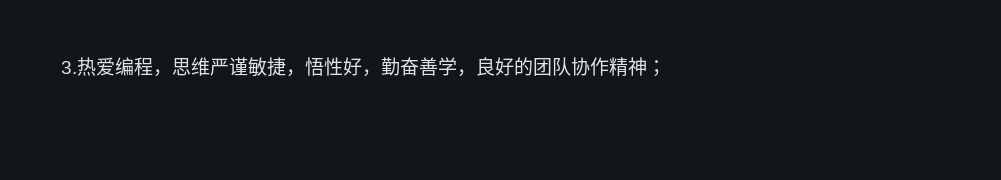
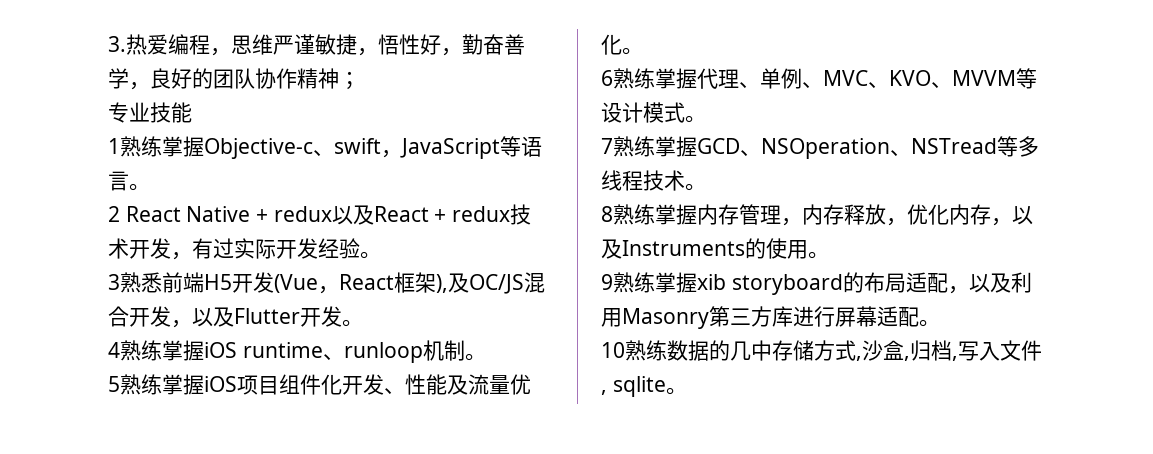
(666, 68) none -> [108,102,192,123] [108,136,542,159] [108,171,150,191] [108,204,532,225] [108,238,381,260] [108,272,545,294] [108,306,363,328] [108,340,486,363] [108,374,531,395] [601,34,643,55] [601,68,1037,89] [601,102,706,123] [601,136,1039,159] [601,170,706,191] [601,204,1033,226] [601,238,829,259] [601,272,1032,295] [601,306,940,329] [601,340,1042,361] [601,376,687,397] // 专业技能 // 1熟练掌握Objective-c、swift，JavaScript等语言。 // 2 React Native + redux以及React + redux技术开发，有过实际开发经验。 // 3熟悉前端H5开发(Vue，React框架),及OC/JS混合开发，以及Flutter开发。 // 4熟练掌握iOS runtime、runloop机制。 // 5熟练掌握iOS项目组件化开发、性能及流量优化。 // 6熟练掌握代理、单例、MVC、KVO、MVVM等设计模式。 // 7熟练掌握GCD、NSOperation、NSTread等多线程技术。 // 8熟练掌握内存管理，内存释放，优化内存，以及Instruments的使用。 // 9熟练掌握xib storyboard的布局适配，以及利用Masonry第三方库进行屏幕适配。 // 10熟练数据的几中存储方式,沙盒,归档,写入文件, sqlite。

